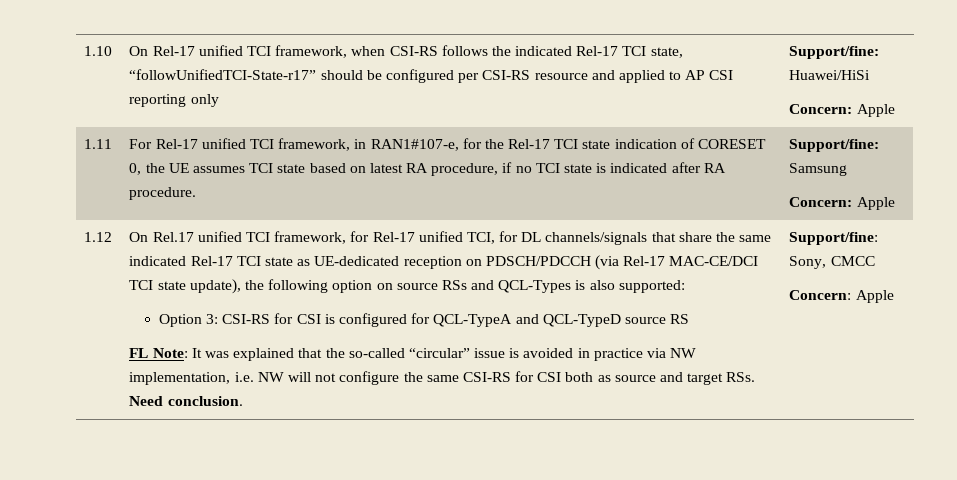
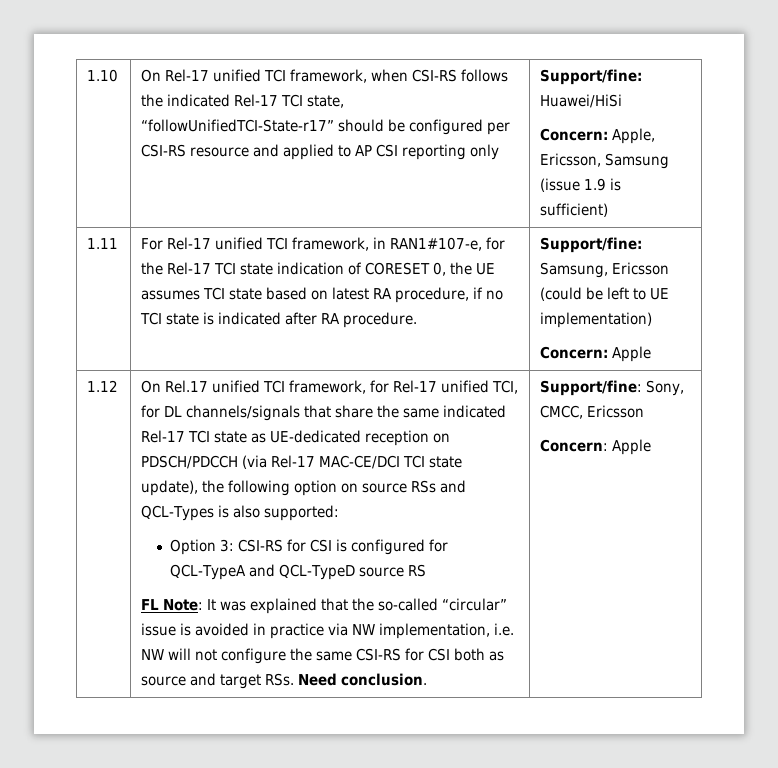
[856,104,895,117] Apple -> [612,128,656,144] [540,153,670,169] [540,178,622,192] [540,203,609,217] Apple, Ericsson, Samsung (issue 1.9 is sufficient)
[789,163,848,176] Samsung -> [540,262,670,278] [540,287,670,301] [540,312,653,328] Samsung, Ericsson (could be left to UE implementation)
[830,256,875,266] CMCC -> [540,405,645,419] CMCC, Ericsson

